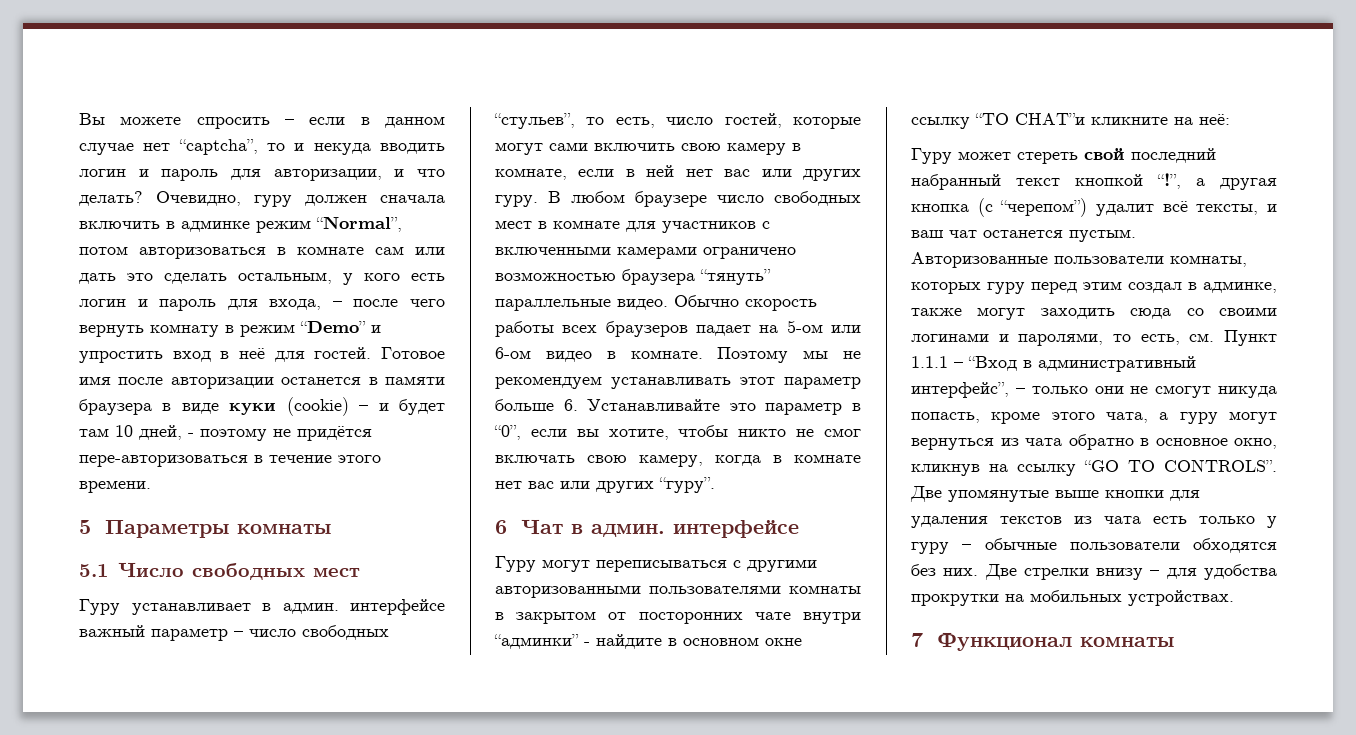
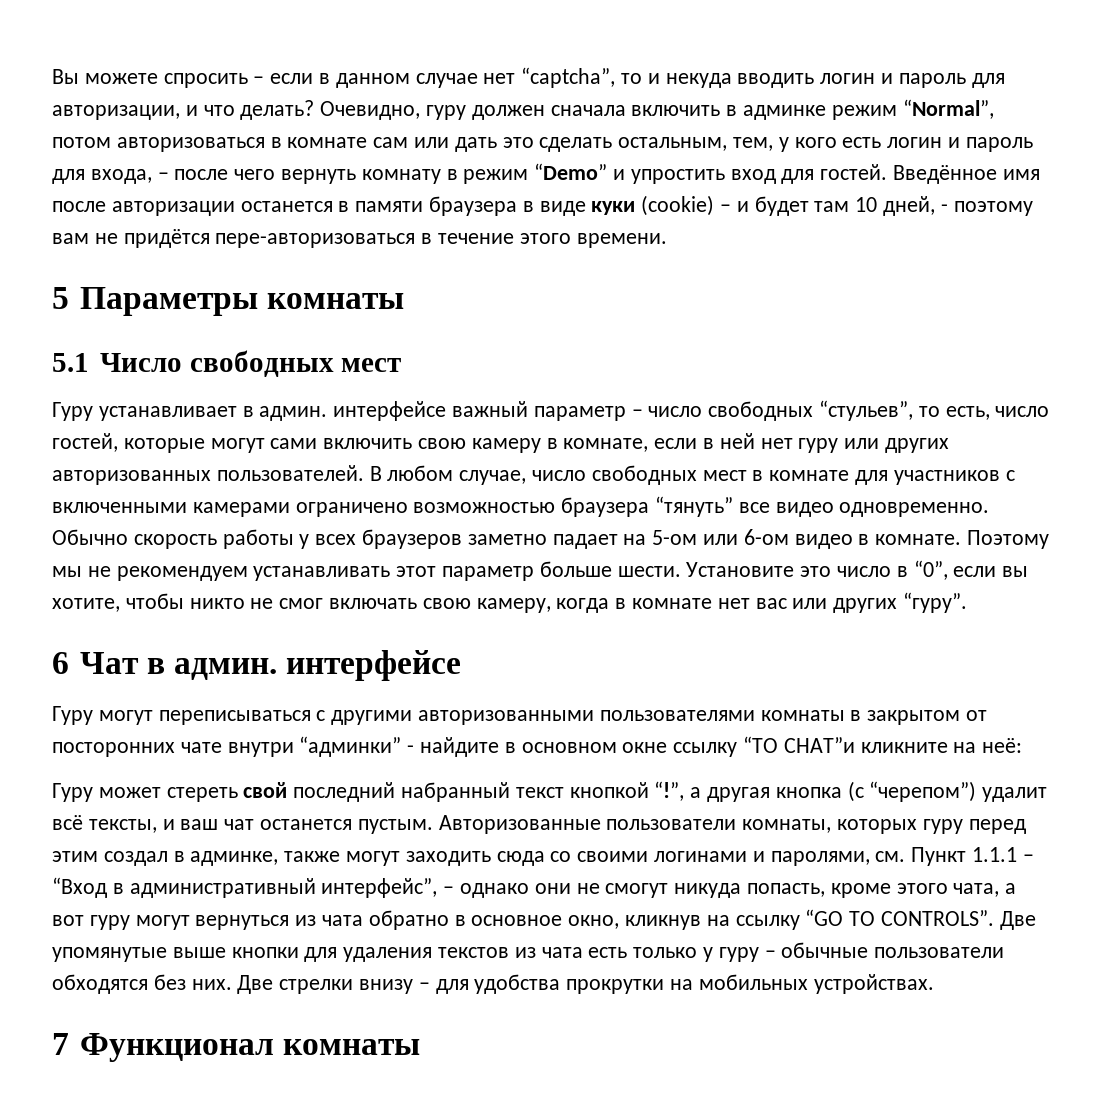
(332, 278) none -> [733,137,774,151] тем,
[220,348,265,359] в неё -> (776, 176) none
[381,347,445,359] Готовое -> [893,165,998,184] Введённое
(267, 434) none -> [52,233,89,244] вам
[724,169,861,181] [495,195,538,207] вас или других гуру. -> [798,438,950,453] [52,465,364,485] гуру или других авторизованных пользователей.
[635,191,707,207] браузере -> [459,470,527,485] случае,
[495,299,668,311] параллельные видео. -> [738,502,990,517] все видео одновременно.
(554, 329) none -> [299,534,310,549] у
(688, 329) none -> [467,534,547,545] заметно
[563,399,843,415] 6. Устанавливайте это параметр -> [617,562,892,577] шести. Установите это число
[1113,334,1180,345] то есть, -> (870, 858) none
[1031,386,1088,394] только -> [460,883,530,898] однако
(1169, 416) none -> [52,915,84,926] вот

